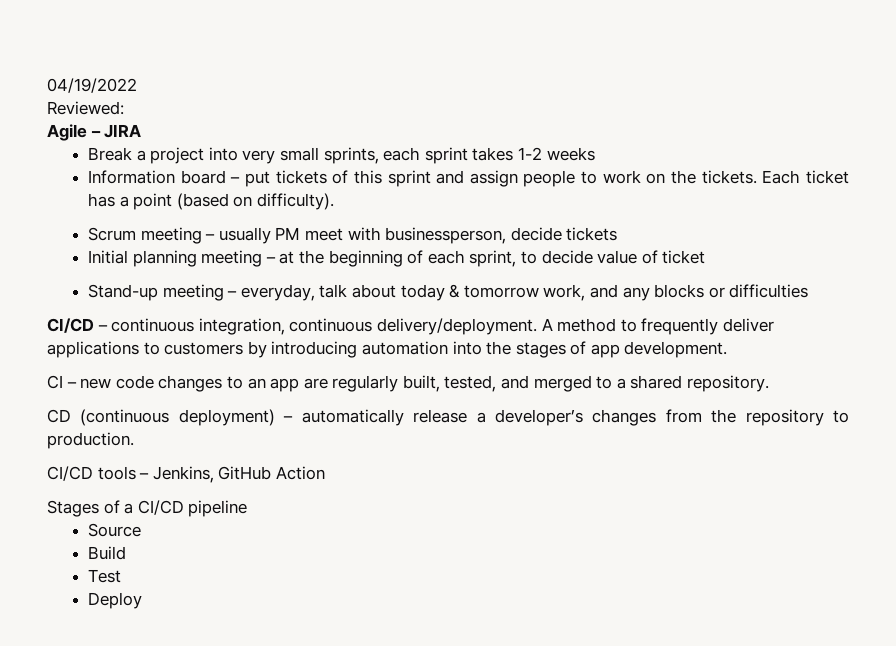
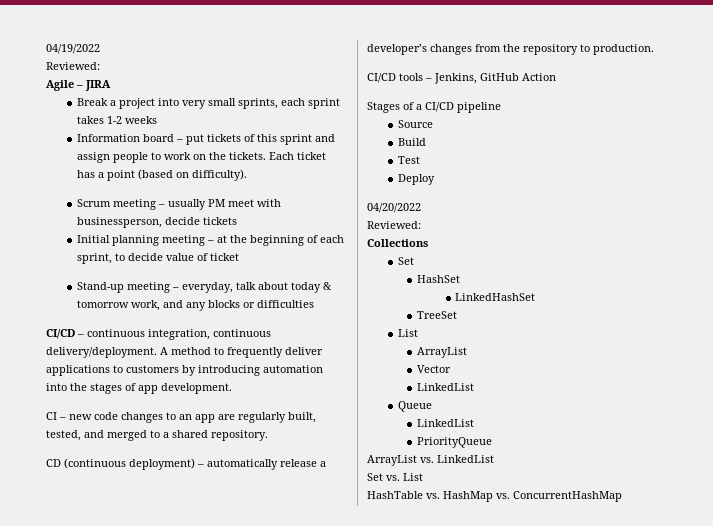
(143, 600) none -> [367,203,421,213] [367,221,421,229] [367,239,428,247] [398,257,415,265] [417,275,461,283] [455,293,536,301] [417,311,458,319] [398,329,419,337] [417,347,468,358] [417,365,452,373] [417,383,475,391] [398,401,433,412] [417,419,475,427] [417,437,493,448] [367,455,494,466] [367,473,423,481] [367,491,622,502] // 04/20/2022 // Reviewed: // Collections // Set // HashSet // LinkedHashSet // TreeSet // List // ArrayList // Vector // LinkedList // Queue // LinkedList // PriorityQueue // ArrayList vs. LinkedList // Set vs. List // HashTable vs. HashMap vs. ConcurrentHashMap

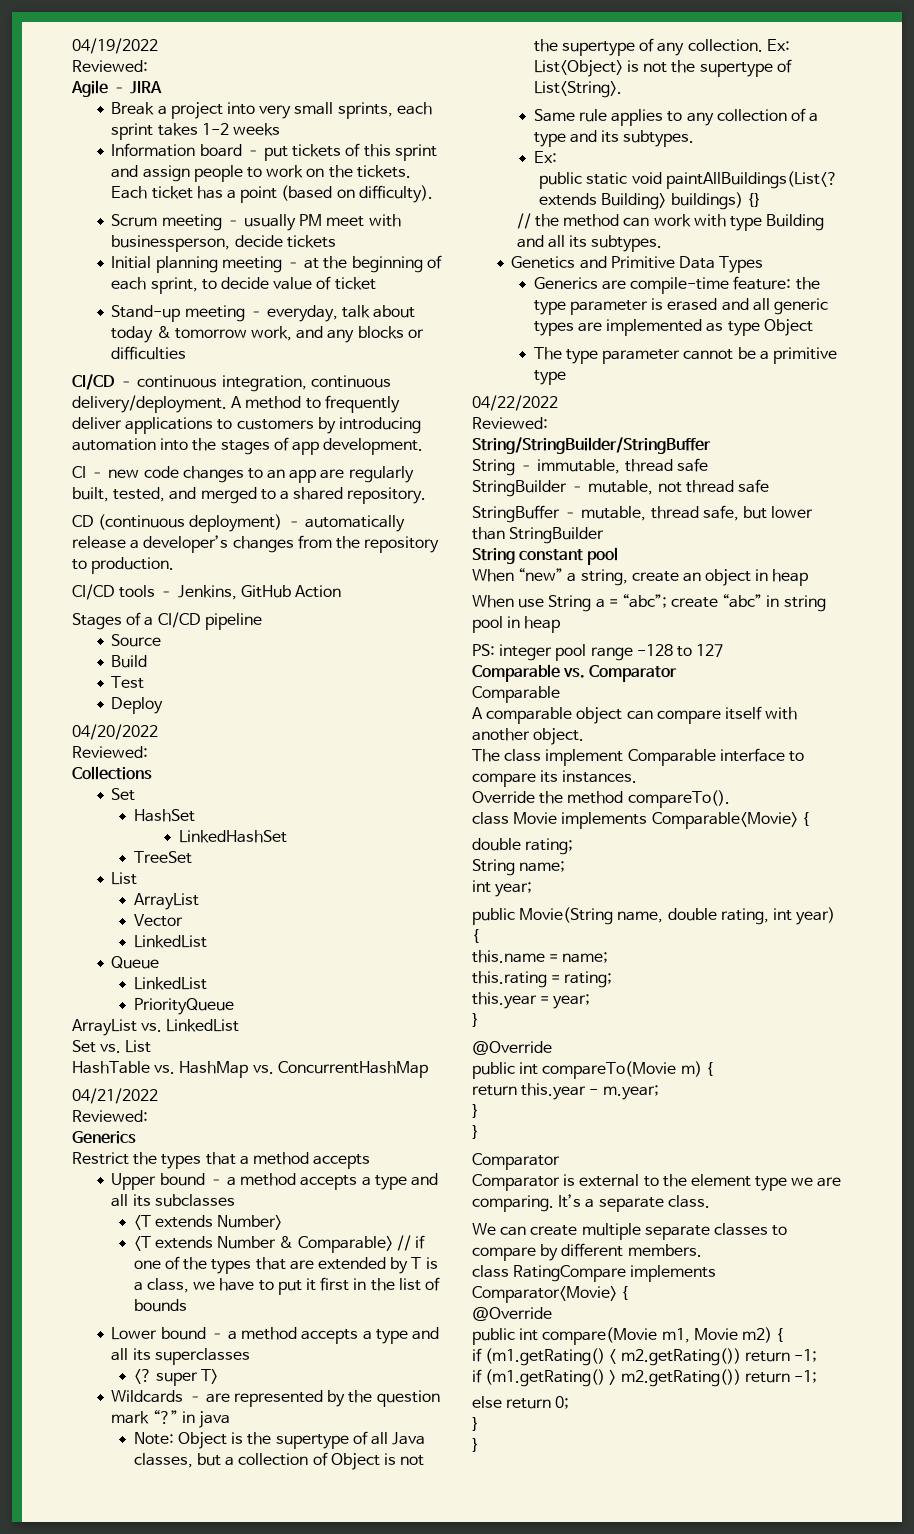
(622, 496) none -> [72,1088,158,1104] [72,1110,148,1122] [72,1131,136,1144] [72,1152,371,1169] [111,1173,438,1190] [111,1194,235,1207] [133,1215,283,1230] [133,1235,425,1253] [133,1256,438,1274] [133,1277,440,1295] [133,1299,187,1312] [111,1327,439,1344] [111,1348,250,1365] [133,1369,219,1386] [111,1390,440,1407] [111,1410,231,1428] [133,1431,426,1449] [133,1452,425,1470] [533,38,790,56] [533,59,792,77] [533,81,622,98] [533,108,819,126] [533,130,695,147] [533,151,557,163] [539,171,838,189] [539,192,761,210] [516,213,825,231] [516,235,663,252] [511,256,764,273] [533,276,820,294] [533,298,828,315] [533,319,813,336] [533,347,837,364] [533,370,566,385] [472,395,558,411] [472,417,548,429] [472,437,711,454] [472,458,708,476] [472,479,769,497] [472,505,814,523] [472,527,605,544] [472,547,619,565] [472,568,809,586] [472,594,826,612] [472,616,561,633] [472,644,724,661] [472,664,678,682] [472,686,560,703] [472,706,798,724] [472,728,585,745] [472,748,804,766] [472,770,638,787] [472,790,730,808] [472,812,809,829] [472,838,574,855] [472,859,566,876] [472,880,533,897] [472,907,836,925] [472,929,479,943] [472,950,609,963] [472,971,613,988] [472,992,591,1009] [472,1013,479,1027] [472,1041,552,1055] [472,1061,713,1079] [472,1083,659,1100] [472,1104,479,1118] [472,1125,479,1139] [472,1153,560,1170] [472,1174,842,1191] [472,1194,710,1212] [472,1223,788,1240] [472,1243,702,1261] [472,1265,717,1282] [472,1286,629,1303] [472,1307,552,1321] [472,1327,784,1345] [472,1348,817,1366] [472,1369,817,1387] [472,1396,570,1409] [472,1417,479,1431] [472,1438,479,1452] // 04/21/2022 // Reviewed: // Generics // Restrict the types that a method accepts // Upper bound – a method accepts a type and all its subclasses // <T extends Number> // <T extends Number & Comparable> // if one of the types that are extended by T is a class, we have to put it first in the list of bounds // Lower bound – a method accepts a type and all its superclasses // <? super T> // Wildcards – are represented by the question mark “?” in java // Note: Object is the supertype of all Java classes, but a collection of Object is not the supertype of any collection. Ex: List<Object> is not the supertype of List<String>. // Same rule applies to any collection of a type and its subtypes. // Ex: // public static void paintAllBuildings(List<? extends Building> buildings) {} // // the method can work with type Building and all its subtypes. // Genetics and Primitive Data Types // Generics are compile-time feature: the type parameter is erased and all generic types are implemented as type Object // The type parameter cannot be a primitive type // 04/22/2022 // Reviewed: // String/StringBuilder/StringBuffer // String – immutable, thread safe // StringBuilder – mutable, not thread safe // StringBuffer – mutable, thread safe, but lower than StringBuilder // String constant pool // When “new” a string, create an object in heap // When use String a = “abc”; create “abc” in string pool in heap // PS: integer pool range -128 to 127 // Comparable vs. Comparator // Comparable // A comparable object can compare itself with another object. // The class implement Comparable interface to compare its instances. // Override the method compareTo(). // class Movie implements Comparable<Movie> { // double rating; // String name; // int year; // public Movie(String name, double rating, int year) { // this.name = name; // this.rating = rating; // this.year = year; // } // @Override // public int compareTo(Movie m) { // return this.year - m.year; // } // } // Comparator // Comparator is external to the element type we are comparing. It’s a separate class. // We can create multiple separate classes to compare by different members. // class RatingCompare implements Comparator<Movie> { // @Override // public int compare(Movie m1, Movie m2) { // if (m1.getRating() < m2.getRating()) return -1; // if (m1.getRating() > m2.getRating()) return -1; // else return 0; // } // }

